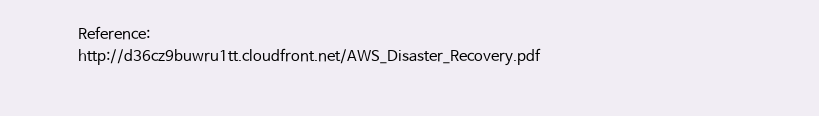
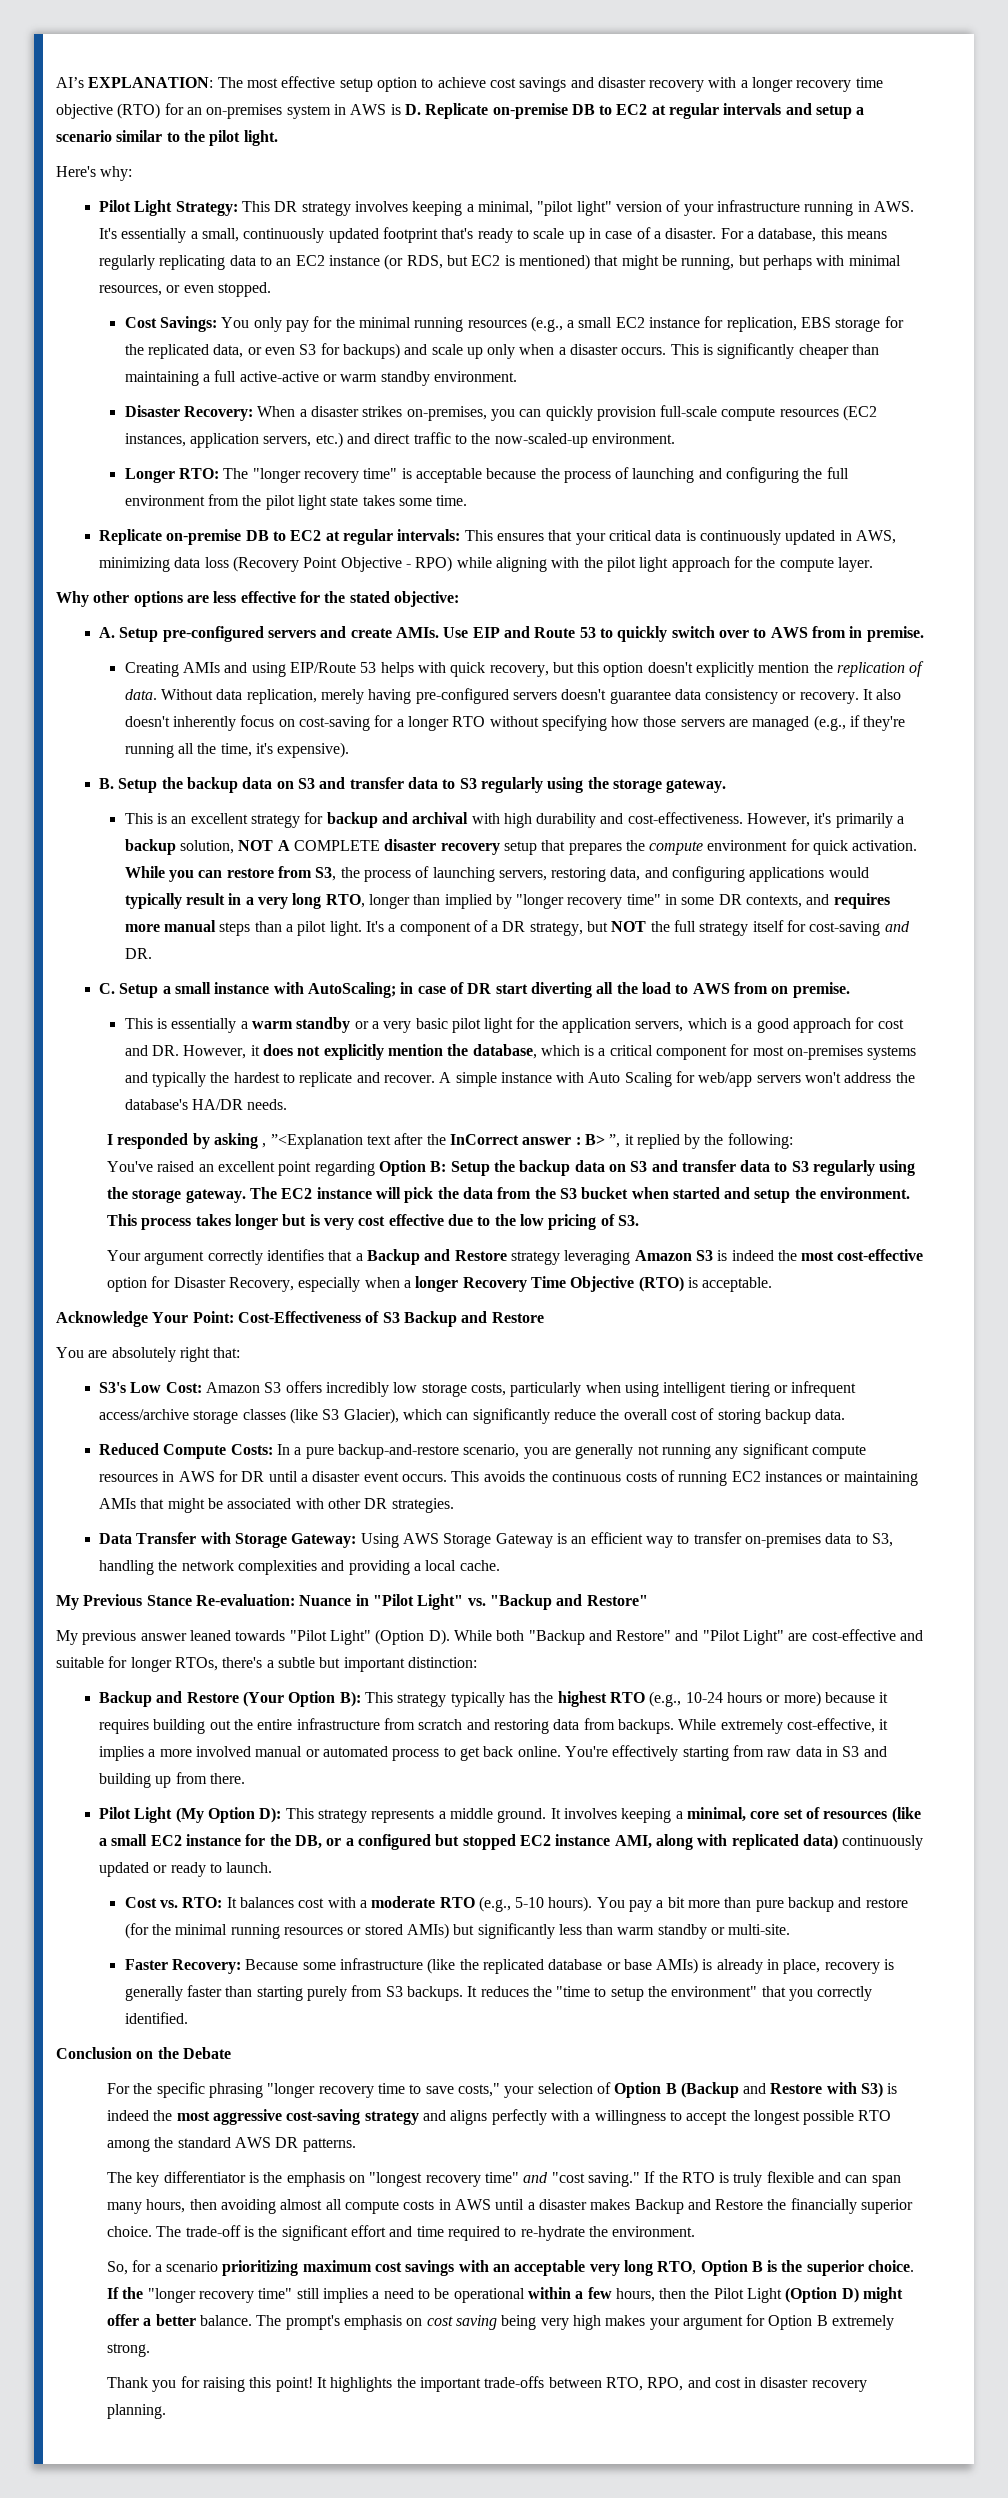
[78,26,150,40] [78,48,541,66] Reference: // http://d36cz9buwru1tt.cloudfront.net/AWS_Disaster_Recovery.pdf -> [56,76,883,92] [56,103,865,119] [56,130,278,146] [56,166,133,181] [99,200,914,216] [99,227,887,243] [99,254,901,270] [99,282,272,297] [124,316,904,332] [124,343,880,359] [124,370,517,386] [124,405,878,421] [124,432,675,448] [124,467,849,483] [124,494,468,510] [99,529,896,545] [99,556,873,572] [56,591,459,607] [99,626,924,642] [124,661,925,677] [124,688,902,704] [124,715,906,731] [124,742,350,758] [99,777,727,793] [124,812,905,828] [124,839,918,855] [124,866,869,882] [124,893,890,909] [124,920,910,936] [124,948,152,959] [99,982,850,998] [124,1017,904,1033] [124,1044,917,1060] [124,1071,915,1087] [124,1099,288,1110] [107,1133,793,1149] [107,1160,916,1176] [107,1187,911,1203] [107,1214,639,1230] [107,1249,924,1265] [107,1276,773,1292] [56,1311,544,1327] [56,1347,241,1362] [99,1381,857,1397] [99,1408,846,1424] [99,1443,866,1459] [99,1470,918,1486] [99,1498,454,1513] [99,1532,893,1548] [99,1560,500,1575] [56,1594,648,1610] [56,1629,924,1645] [56,1656,477,1672] [99,1691,889,1707] [99,1718,889,1734] [99,1745,887,1761] [99,1772,246,1788] [99,1807,921,1823] [99,1834,924,1850] [99,1862,273,1877] [124,1896,908,1912] [124,1923,791,1939] [124,1958,895,1974] [124,1985,873,2001] [124,2012,188,2024] [56,2047,231,2059] [107,2082,898,2098] [107,2109,892,2125] [107,2137,356,2152] [107,2171,901,2187] [107,2198,914,2214] [107,2225,696,2241] [107,2260,915,2276] [107,2287,904,2303] [107,2314,895,2330] [107,2343,151,2357] [107,2376,867,2392] [107,2404,167,2419] AI’s EXPLANATION: The most effective setup option to achieve cost savings and disaster recovery with a longer recovery time objective (RTO) for an on-premises system in AWS is D. Replicate on-premise DB to EC2 at regular intervals and setup a scenario similar to the pilot light. // Here's why: // Pilot Light Strategy: This DR strategy involves keeping a minimal, "pilot light" version of your infrastructure running in AWS. It's essentially a small, continuously updated footprint that's ready to scale up in case of a disaster. For a database, this means regularly replicating data to an EC2 instance (or RDS, but EC2 is mentioned) that might be running, but perhaps with minimal resources, or even stopped. // Cost Savings: You only pay for the minimal running resources (e.g., a small EC2 instance for replication, EBS storage for the replicated data, or even S3 for backups) and scale up only when a disaster occurs. This is significantly cheaper than maintaining a full active-active or warm standby environment. // Disaster Recovery: When a disaster strikes on-premises, you can quickly provision full-scale compute resources (EC2 instances, application servers, etc.) and direct traffic to the now-scaled-up environment. // Longer RTO: The "longer recovery time" is acceptable because the process of launching and configuring the full environment from the pilot light state takes some time. // Replicate on-premise DB to EC2 at regular intervals: This ensures that your critical data is continuously updated in AWS, minimizing data loss (Recovery Point Objective - RPO) while aligning with the pilot light approach for the compute layer. // Why other options are less effective for the stated objective: // A. Setup pre-configured servers and create AMIs. Use EIP and Route 53 to quickly switch over to AWS from in premise. // Creating AMIs and using EIP/Route 53 helps with quick recovery, but this option doesn't explicitly mention the replication of data. Without data replication, merely having pre-configured servers doesn't guarantee data consistency or recovery. It also doesn't inherently focus on cost-saving for a longer RTO without specifying how those servers are managed (e.g., if they're running all the time, it's expensive). // B. Setup the backup data on S3 and transfer data to S3 regularly using the storage gateway. // This is an excellent strategy for backup and archival with high durability and cost-effectiveness. However, it's primarily a backup solution, NOT A COMPLETE disaster recovery setup that prepares the compute environment for quick activation. While you can restore from S3, the process of launching servers, restoring data, and configuring applications would typically result in a very long RTO, longer than implied by "longer recovery time" in some DR contexts, and requires more manual steps than a pilot light. It's a component of a DR strategy, but NOT the full strategy itself for cost-saving and DR. // C. Setup a small instance with AutoScaling; in case of DR start diverting all the load to AWS from on premise. // This is essentially a warm standby or a very basic pilot light for the application servers, which is a good approach for cost and DR. However, it does not explicitly mention the database, which is a critical component for most on-premises systems and typically the hardest to replicate and recover. A simple instance with Auto Scaling for web/app servers won't address the database's HA/DR needs. // I responded by asking , ”<Explanation text after the InCorrect answer : B> ”, it replied by the following: // You've raised an excellent point regarding Option B: Setup the backup data on S3 and transfer data to S3 regularly using the storage gateway. The EC2 instance will pick the data from the S3 bucket when started and setup the environment. This process takes longer but is very cost effective due to the low pricing of S3. // Your argument correctly identifies that a Backup and Restore strategy leveraging Amazon S3 is indeed the most cost-effective option for Disaster Recovery, especially when a longer Recovery Time Objective (RTO) is acceptable. // Acknowledge Your Point: Cost-Effectiveness of S3 Backup and Restore // You are absolutely right that: // S3's Low Cost: Amazon S3 offers incredibly low storage costs, particularly when using intelligent tiering or infrequent access/archive storage classes (like S3 Glacier), which can significantly reduce the overall cost of storing backup data. // Reduced Compute Costs: In a pure backup-and-restore scenario, you are generally not running any significant compute resources in AWS for DR until a disaster event occurs. This avoids the continuous costs of running EC2 instances or maintaining AMIs that might be associated with other DR strategies. // Data Transfer with Storage Gateway: Using AWS Storage Gateway is an efficient way to transfer on-premises data to S3, handling the network complexities and providing a local cache. // My Previous Stance Re-evaluation: Nuance in "Pilot Light" vs. "Backup and Restore" // My previous answer leaned towards "Pilot Light" (Option D). While both "Backup and Restore" and "Pilot Light" are cost-effective and suitable for longer RTOs, there's a subtle but important distinction: // Backup and Restore (Your Option B): This strategy typically has the highest RTO (e.g., 10-24 hours or more) because it requires building out the entire infrastructure from scratch and restoring data from backups. While extremely cost-effective, it implies a more involved manual or automated process to get back online. You're effectively starting from raw data in S3 and building up from there. // Pilot Light (My Option D): This strategy represents a middle ground. It involves keeping a minimal, core set of resources (like a small EC2 instance for the DB, or a configured but stopped EC2 instance AMI, along with replicated data) continuously updated or ready to launch. // Cost vs. RTO: It balances cost with a moderate RTO (e.g., 5-10 hours). You pay a bit more than pure backup and restore (for the minimal running resources or stored AMIs) but significantly less than warm standby or multi-site. // Faster Recovery: Because some infrastructure (like the replicated database or base AMIs) is already in place, recovery is generally faster than starting purely from S3 backups. It reduces the "time to setup the environment" that you correctly identified. // Conclusion on the Debate // For the specific phrasing "longer recovery time to save costs," your selection of Option B (Backup and Restore with S3) is indeed the most aggressive cost-saving strategy and aligns perfectly with a willingness to accept the longest possible RTO among the standard AWS DR patterns. // The key differentiator is the emphasis on "longest recovery time" and "cost saving." If the RTO is truly flexible and can span many hours, then avoiding almost all compute costs in AWS until a disaster makes Backup and Restore the financially superior choice. The trade-off is the significant effort and time required to re-hydrate the environment. // So, for a scenario prioritizing maximum cost savings with an acceptable very long RTO, Option B is the superior choice. If the "longer recovery time" still implies a need to be operational within a few hours, then the Pilot Light (Option D) might offer a better balance. The prompt's emphasis on cost saving being very high makes your argument for Option B extremely strong. // Thank you for raising this point! It highlights the important trade-offs between RTO, RPO, and cost in disaster recovery planning.

